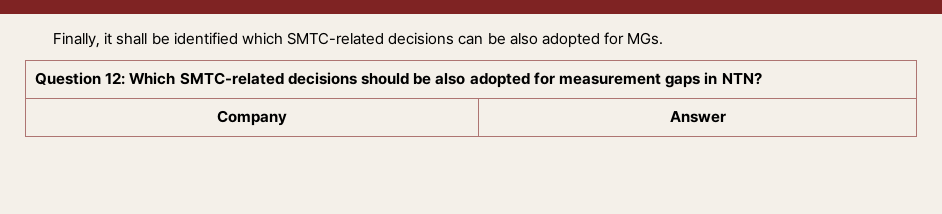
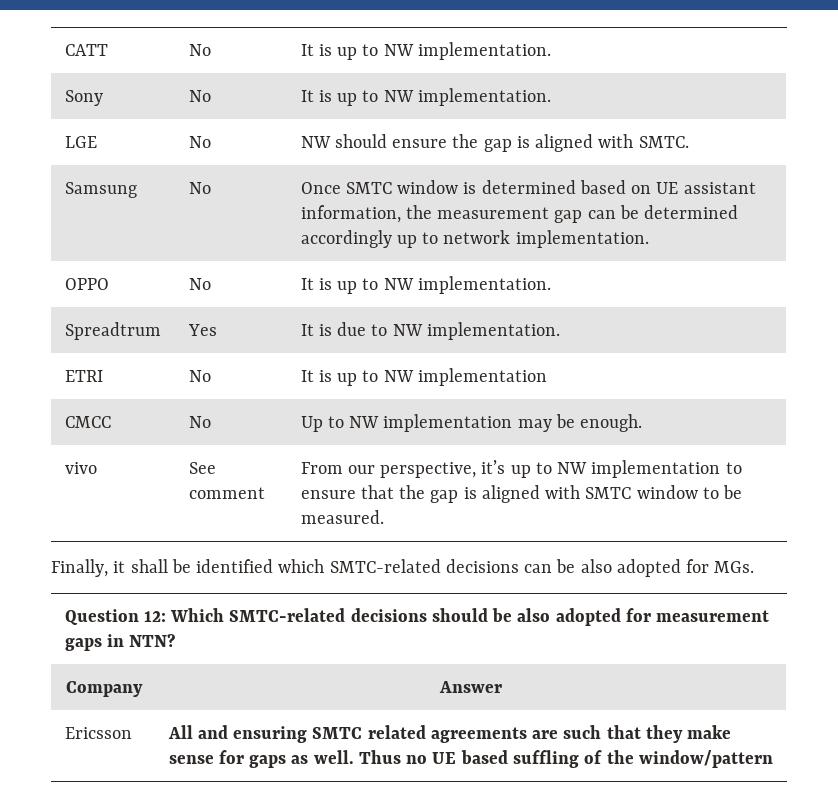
(52, 40) none -> [64,44,108,56] [188,44,211,56] [300,42,551,60] [64,90,103,106] [188,90,211,102] [300,88,551,106] [64,136,97,148] [188,136,211,148] [300,134,689,152] [64,182,137,198] [188,182,211,194] [300,180,756,194] [300,205,739,223] [300,230,649,248] [64,278,109,290] [188,278,211,290] [300,276,551,294] [64,322,161,340] [187,324,217,336] [300,322,560,340] [64,370,103,382] [188,370,211,382] [300,368,547,386] [64,416,111,428] [188,416,211,428] [300,414,643,432] [64,462,97,474] [188,462,216,474] [188,487,265,499] [300,460,742,478] [300,485,743,503] [300,510,384,524] CATT | No | It is up to NW implementation. // Sony | No | It is up to NW implementation. // LGE | No | NW should ensure the gap is aligned with SMTC. // Samsung | No | Once SMTC window is determined based on UE assistant information, the measurement gap can be determined accordingly up to network implementation. // OPPO | No | It is up to NW implementation. // Spreadtrum | Yes | It is due to NW implementation. // ETRI | No | It is up to NW implementation // CMCC | No | Up to NW implementation may be enough. // vivo | See comment | From our perspective, it’s up to NW implementation to ensure that the gap is aligned with SMTC window to be measured. //
(726, 117) none -> [64,727,132,739] [167,725,732,743] [168,750,773,768] // Ericsson | All and ensuring SMTC related agreements are such that they make sense for gaps as well. Thus no UE based suffling of the window/pattern

